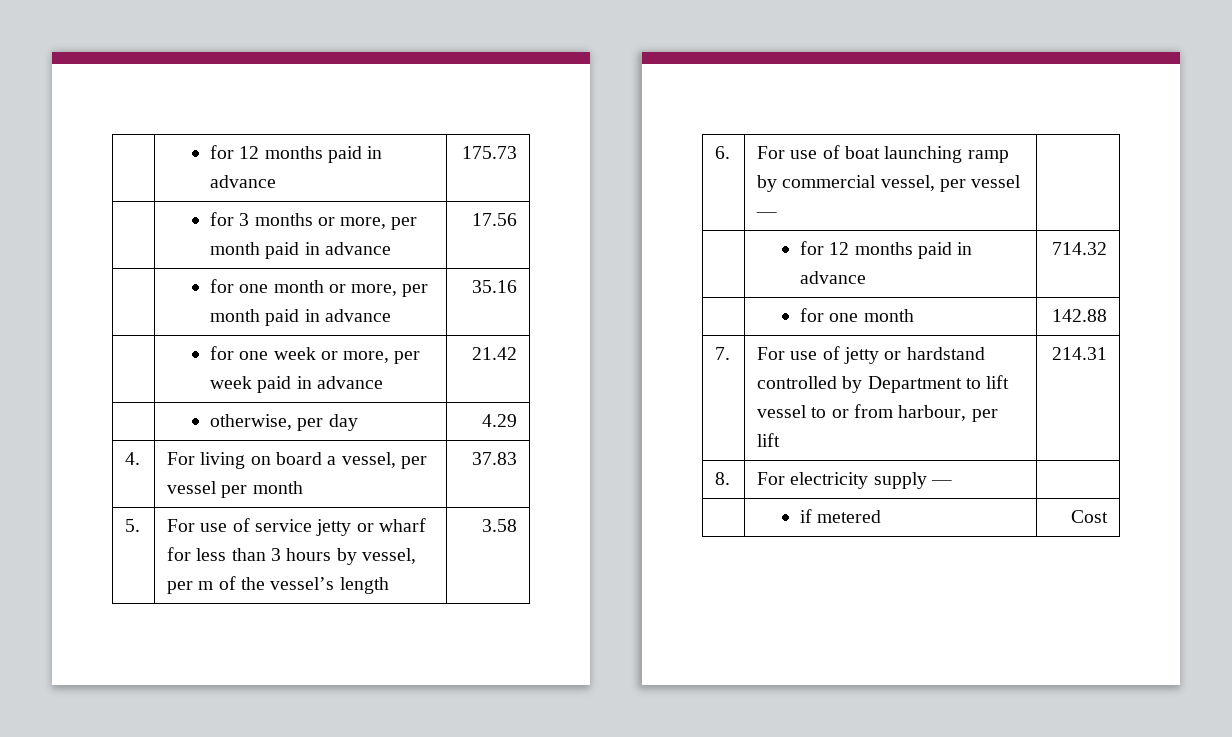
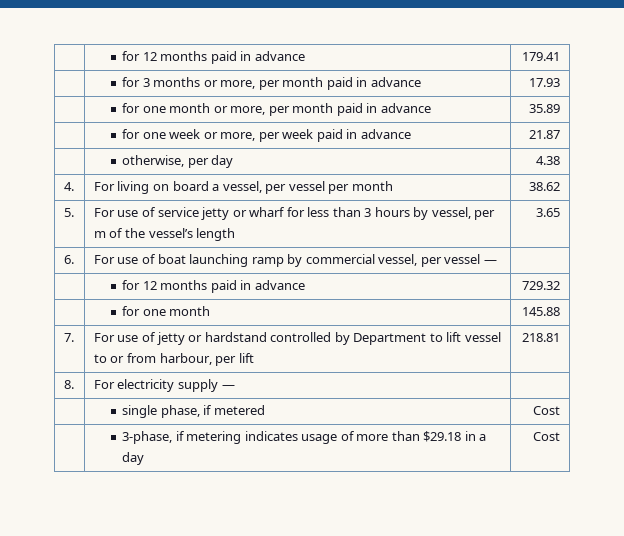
[209,145,383,163] [209,175,276,188] [461,146,517,159] | for 12 months paid in advance | 175.73 -> [122,51,305,64] [522,52,561,61] | for 12 months paid in advance | 179.41
[471,213,517,226] 17.56 -> [529,78,561,87] 17.93
[471,280,517,293] 35.16 -> [529,104,561,113] 35.89
[471,347,517,360] 21.42 -> [529,130,561,139] 21.87
[481,414,517,427] 4.29 -> [536,156,561,165] 4.38
[471,452,517,465] 37.83 -> [529,182,561,191] 38.62
[481,519,517,532] 3.58 -> [536,208,561,217] 3.65
[1051,242,1107,255] 714.32 -> [522,281,561,290] 729.32
[1051,309,1107,322] 142.88 -> [522,307,561,316] 145.88
[1051,347,1107,360] 214.31 -> [522,333,561,342] 218.81
(952, 482) none -> [122,405,200,418] single phase,
(1108, 516) none -> [122,431,487,444] [122,452,145,465] [533,432,561,441] // | 3-phase, if metering indicates usage of more than $29.18 in a day | Cost

